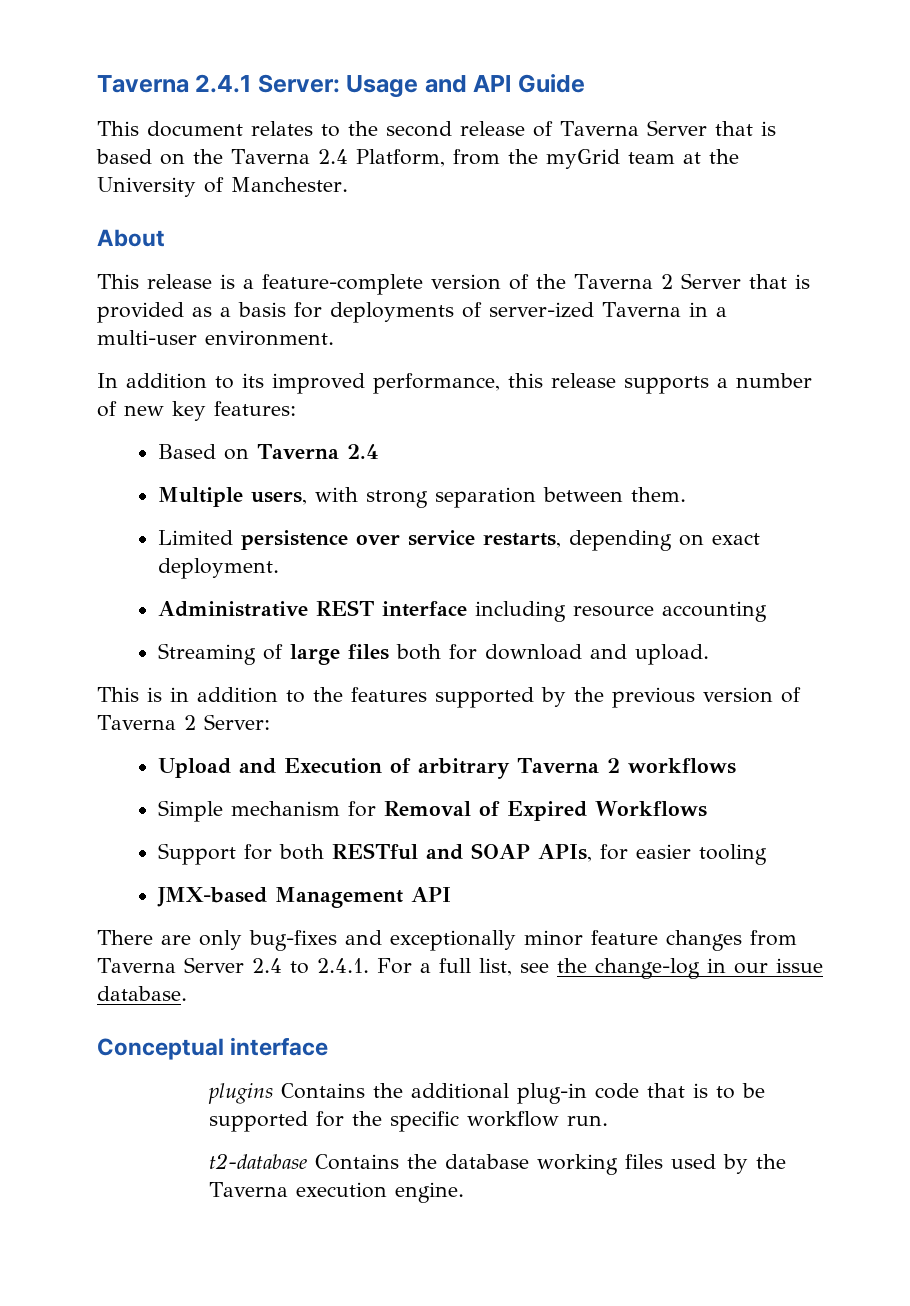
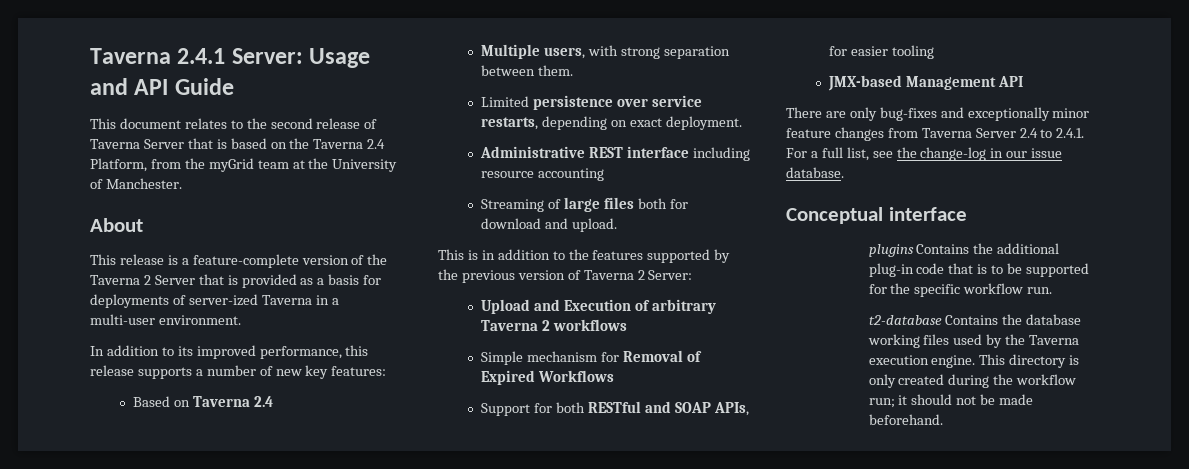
(464, 1192) none -> [979,354,1080,368] [868,374,1077,388] [868,394,1034,408] [868,414,943,425] This directory is only created during the workflow run; it should not be made beforehand.

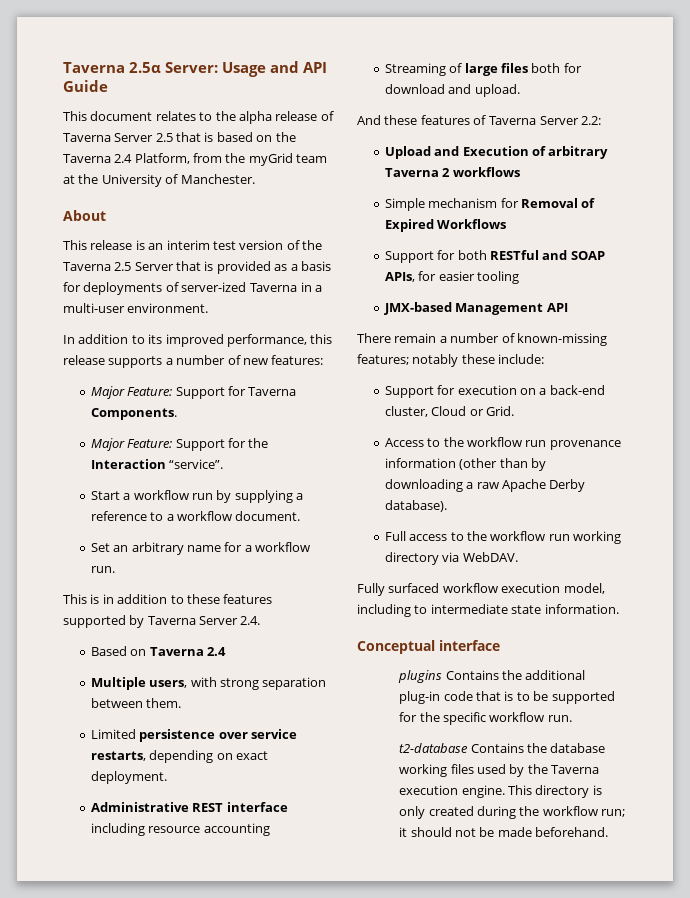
[90,48,226,64] Taverna 2.4.1 -> [63,62,161,73] Taverna 2.5α
[270,118,313,129] second -> [238,111,272,124] alpha
(184, 144) none -> [155,133,173,142] 2.5
[181,254,299,268] a feature-complete -> [148,240,236,250] an interim test
[143,275,151,285] 2 -> [114,262,132,271] 2.5
[305,365,329,379] key -> (268, 361) none
(387, 371) none -> [90,386,297,399] [90,408,177,420] [90,438,269,451] [90,459,224,469] [90,490,304,503] [90,511,301,521] [90,542,311,555] [90,566,115,573] [63,594,273,604] [63,615,261,628] // Major Feature: Support for Taverna Components. // Major Feature: Support for the Interaction “service”. // Start a workflow run by supplying a reference to a workflow document. // Set an arbitrary name for a workflow run. // This is in addition to these features supported by Taverna Server 2.4.
[438,249,731,263] [438,269,693,283] This is in addition to the features supported by the previous version of Taverna 2 Server: -> [357,115,602,125] And these features of Taverna Server 2.2:
[825,107,1090,121] [786,127,1085,141] [786,147,1063,161] [786,167,844,178] are only bug-fixes and exceptionally minor feature changes from Taverna Server 2.4 to 2.4.1. For a full list, see the change-log in our issue database. -> [394,333,607,346] [357,354,545,367] [384,385,605,398] [384,406,514,417] [384,437,621,450] [384,458,546,471] [384,479,586,492] [384,500,447,512] [384,531,622,544] [384,552,518,565] [357,583,605,596] [357,604,619,617] remain a number of known-missing features; notably these include: // Support for execution on a back-end cluster, Cloud or Grid. // Access to the workflow run provenance information (other than by downloading a raw Apache Derby database). // Full access to the workflow run working directory via WebDAV. // Fully surfaced workflow execution model, including to intermediate state information.

